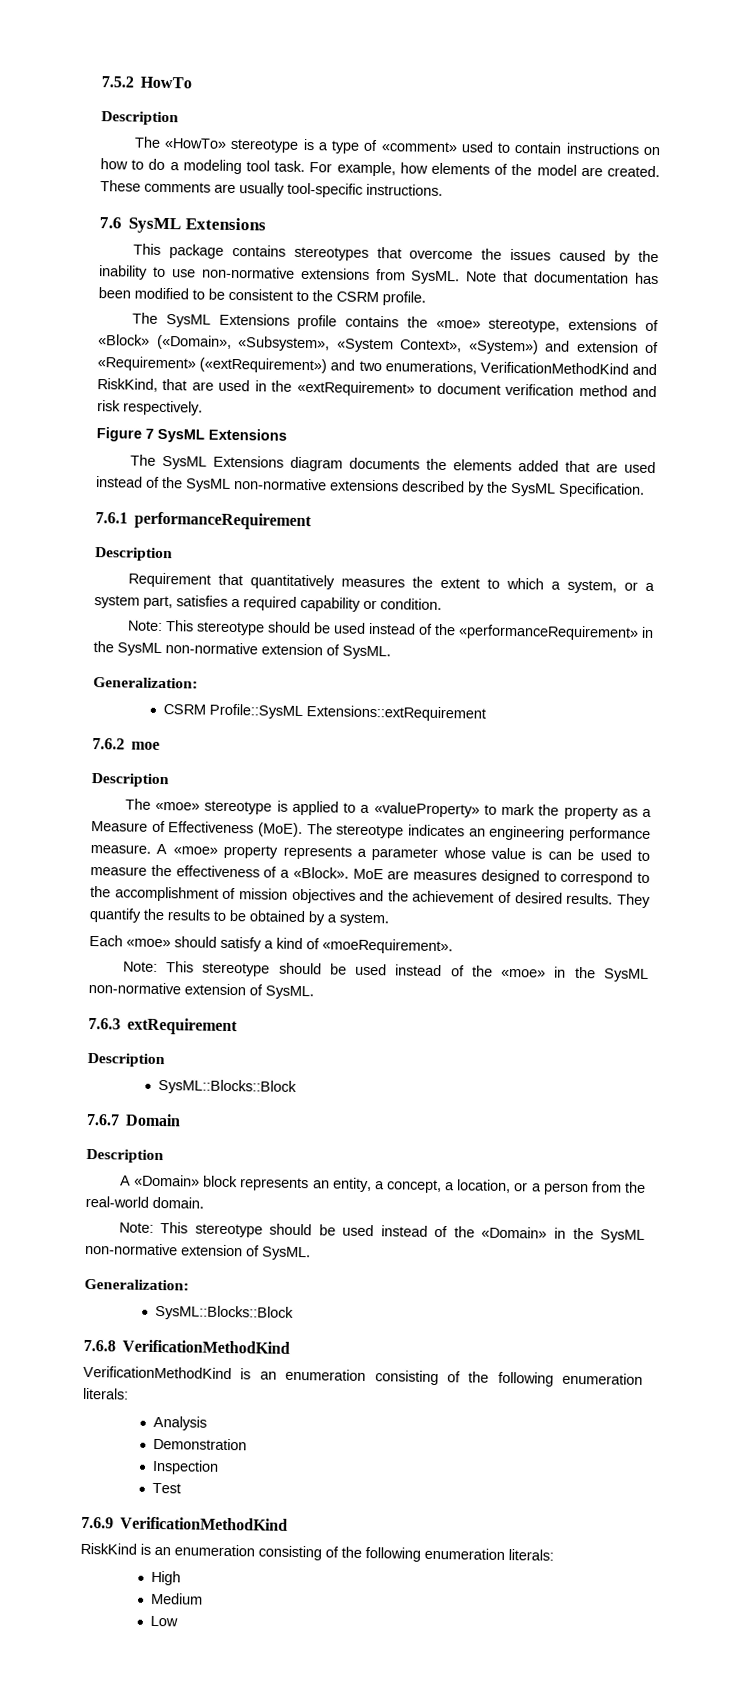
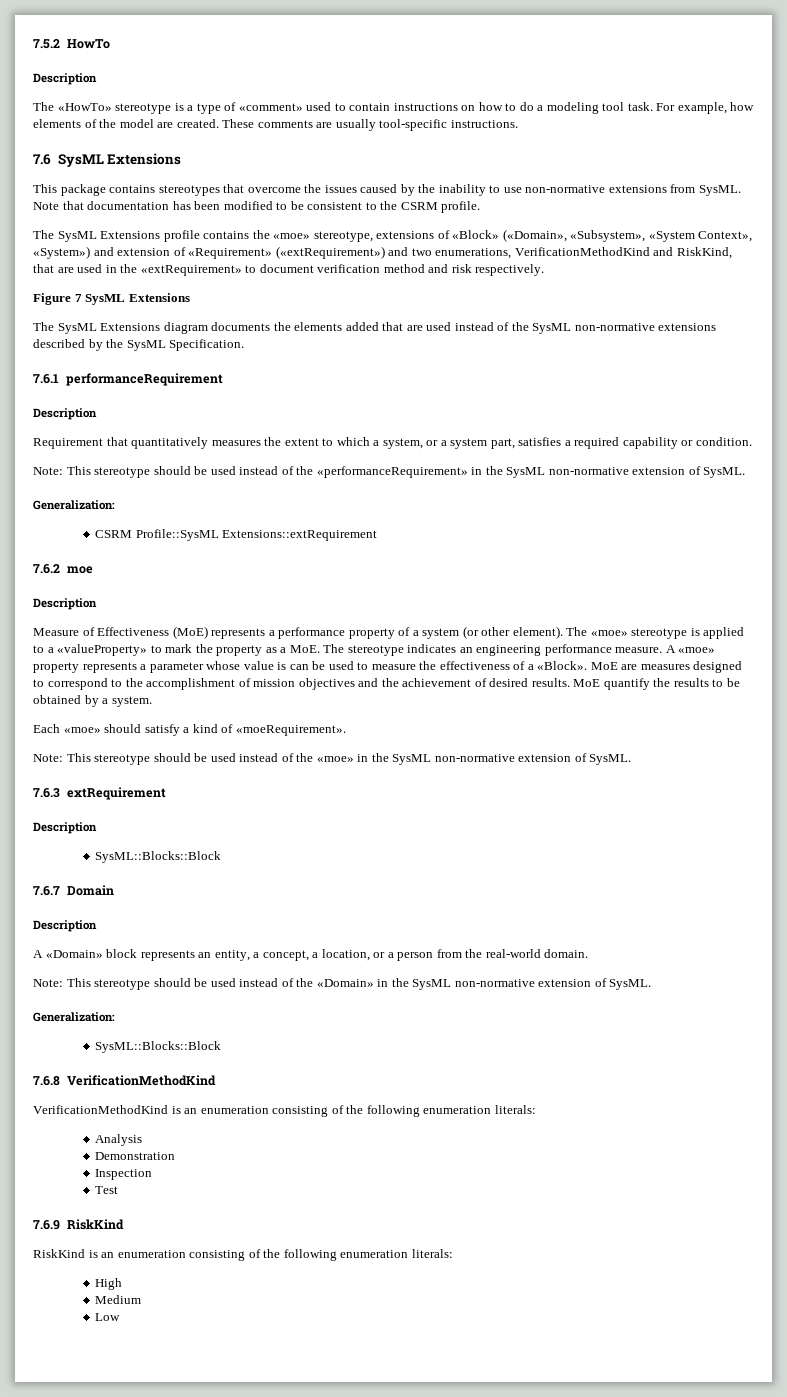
(169, 780) none -> [33,626,563,639] Measure of Effectiveness (MoE) represents a performance property of a system (or other element).
[91,820,303,838] Measure of Effectiveness (MoE). -> [289,645,320,653] MoE.
[616,893,651,909] They -> [573,679,601,687] MoE
[120,1516,289,1531] VerificationMethodKind -> [66,1219,124,1230] RiskKind

